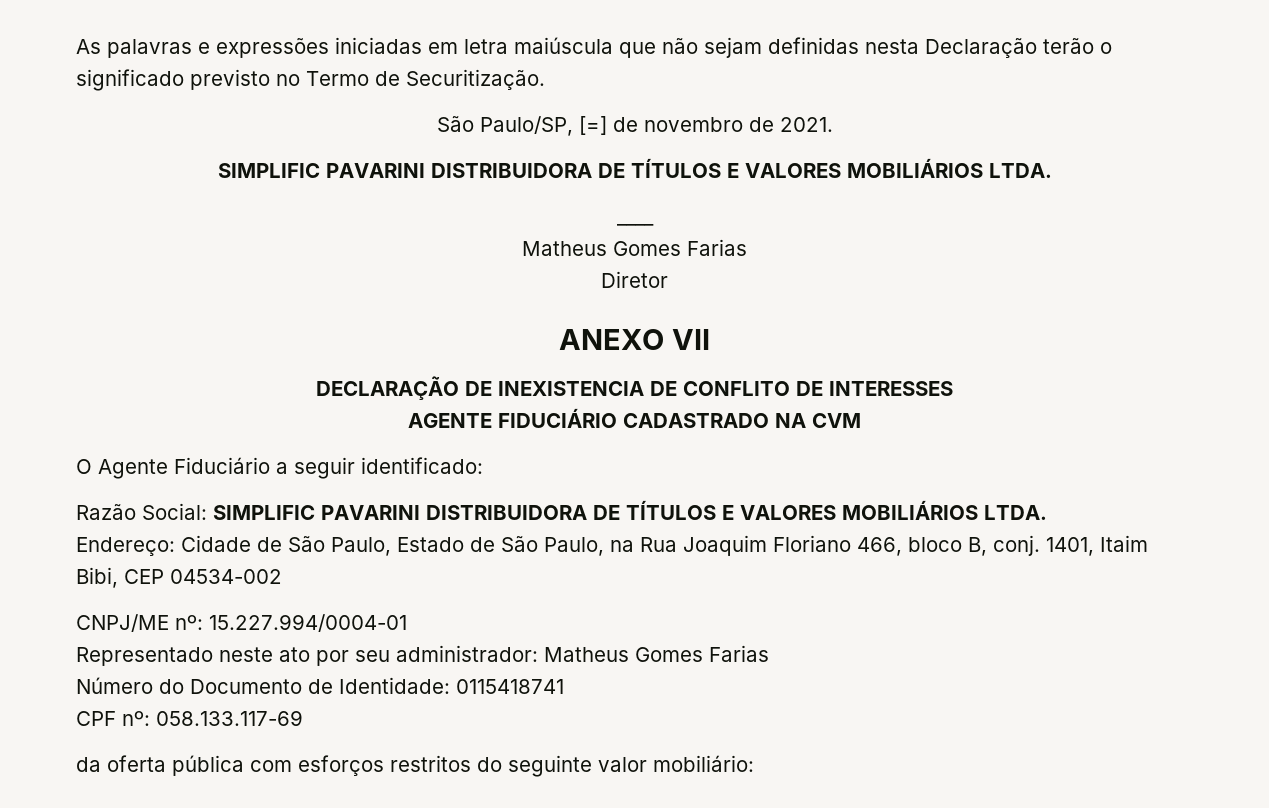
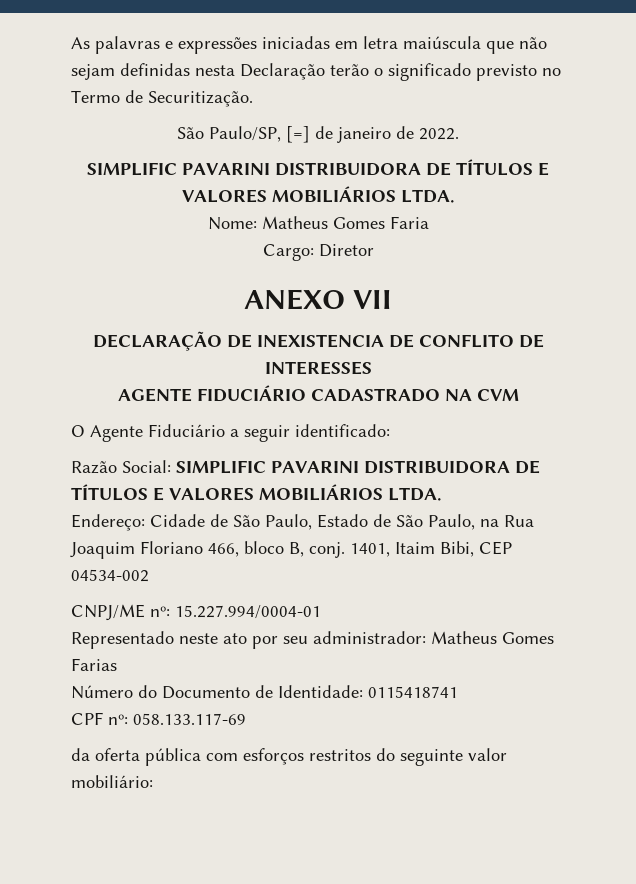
[643,117,833,132] [217,158,1052,178] [616,224,654,226] [522,239,747,256] novembro de 2021. // SIMPLIFIC PAVARINI DISTRIBUIDORA DE TÍTULOS E VALORES MOBILIÁRIOS LTDA. // ____ // Matheus Gomes Farias // -> [337,126,459,143] [87,159,549,176] [181,186,455,203] [207,216,429,230] [262,244,314,261] janeiro de 2022. // SIMPLIFIC PAVARINI DISTRIBUIDORA DE TÍTULOS E VALORES MOBILIÁRIOS LTDA. // Nome: Matheus Gomes Faria // Cargo:

